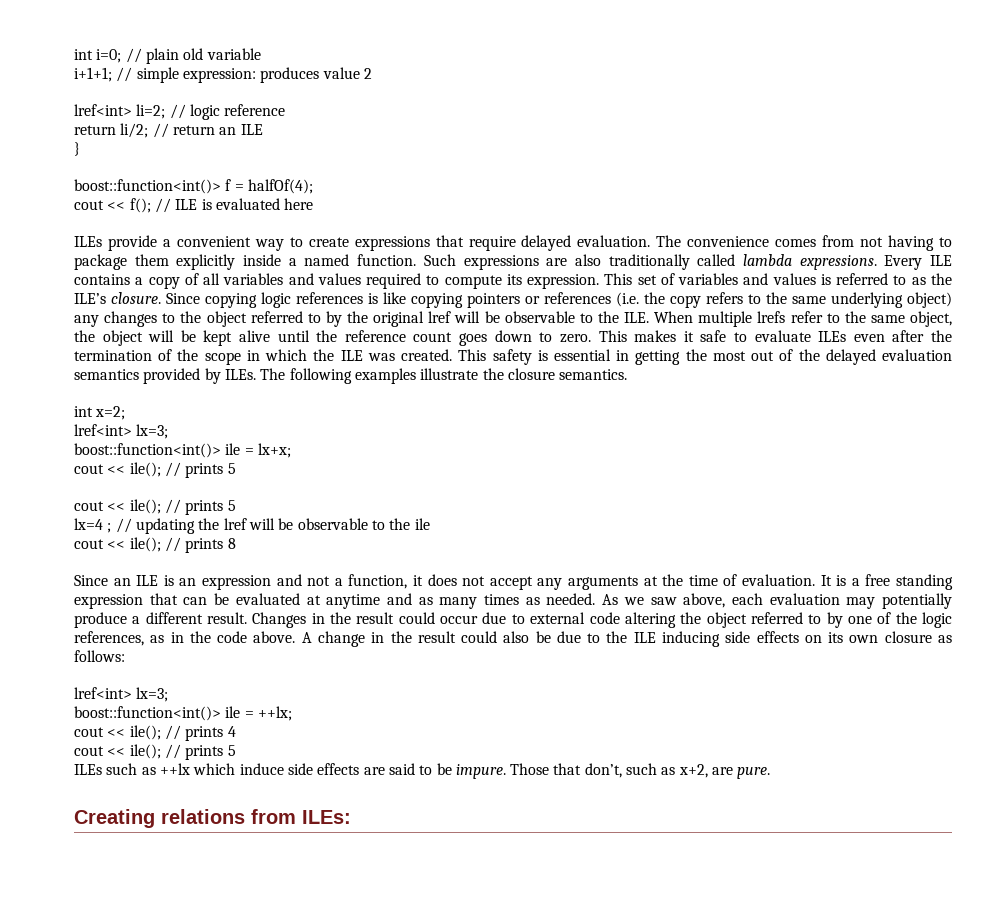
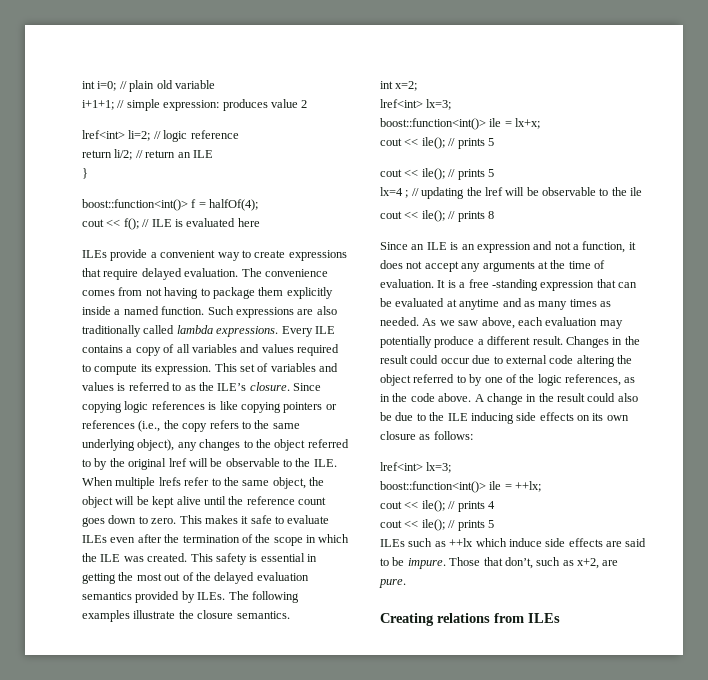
[616,292,639,307] (i.e. -> [138,420,161,432] (i.e.,
[907,292,952,308] object) -> [137,439,175,451] object),
[896,574,954,590] standing -> [491,279,538,291] -standing
[302,810,351,824] ILEs: -> [528,613,560,623] ILEs

